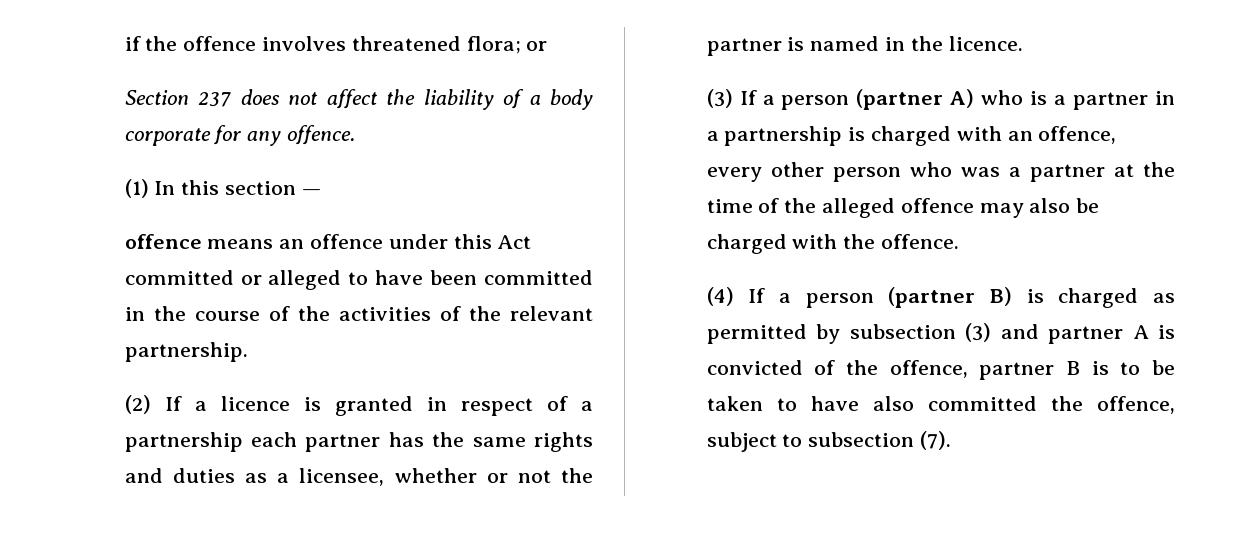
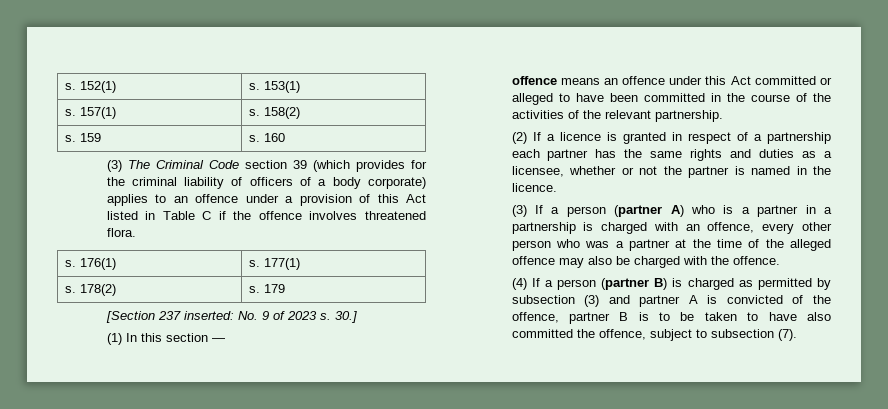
(124, 43) none -> [64,81,116,93] [248,81,300,93] [64,107,116,119] [248,107,300,119] [64,133,101,142] [248,133,285,142] [106,160,428,172] [106,177,427,189] [106,194,426,206] [106,211,212,220] s. 152(1) | s. 153(1) // s. 157(1) | s. 158(2) // s. 159 | s. 160 // (3) The Criminal Code section 39 (which provides for the criminal liability of officers of a body corporate) applies to an offence under a provision of this Act listed in Table C
[466,36,548,54] [124,89,593,110] [124,125,356,146] flora; or // Section 237 does not affect the liability of a body corporate for any offence. -> [106,228,136,237] [64,258,116,270] [248,258,300,270] [64,284,116,296] [248,284,285,293] [105,311,357,323] flora. // s. 176(1) | s. 177(1) // s. 178(2) | s. 179 // [Section 237 inserted: No. 9 of 2023 s. 30.]

